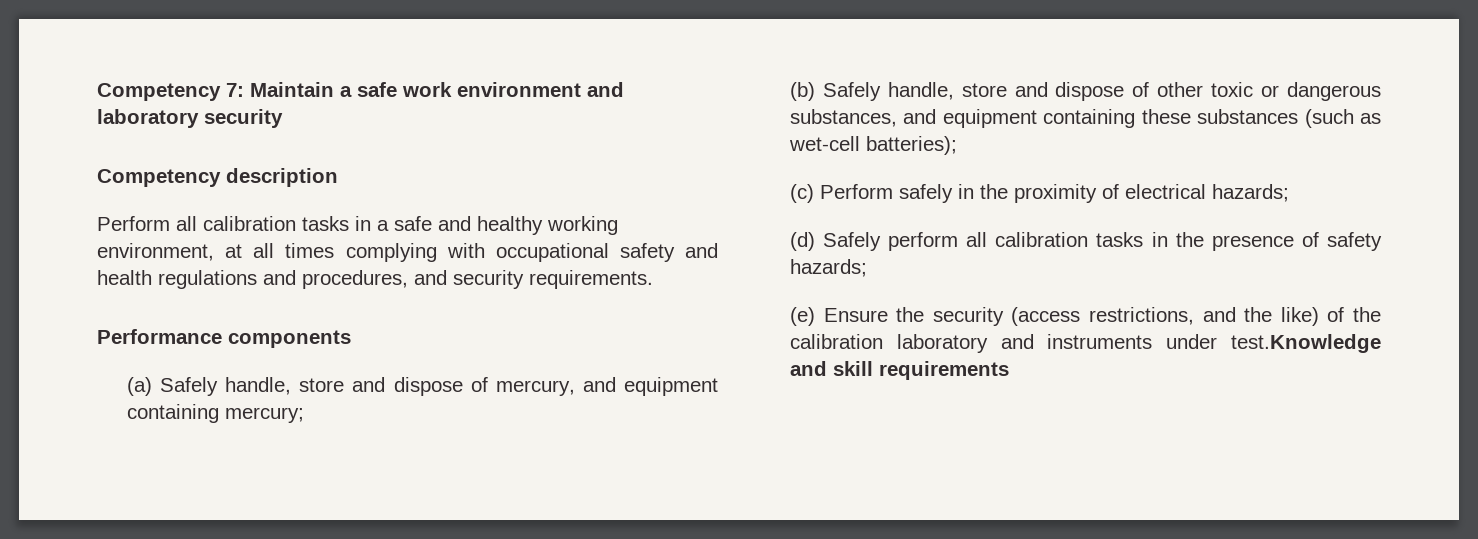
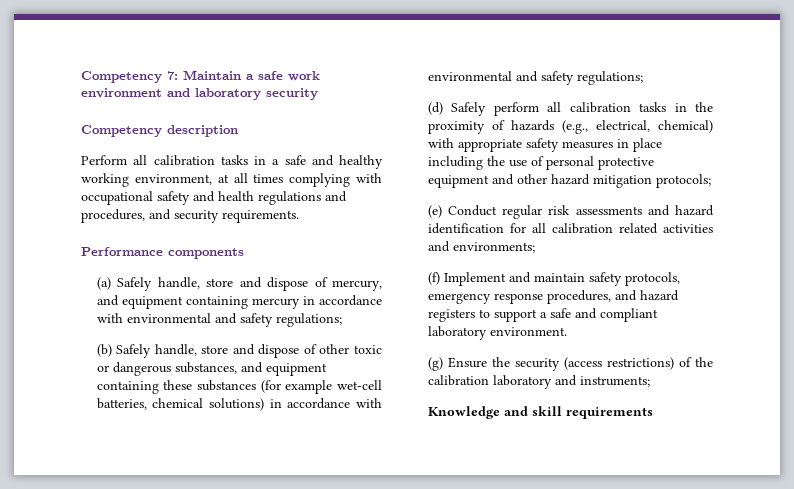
[224,407,304,423] mercury; -> [251,295,382,309] [96,313,342,327] mercury in accordance with environmental and safety regulations;
[1304,109,1381,128] [788,136,957,155] [789,184,1289,203] (such as wet-cell batteries); // (c) Perform safely in the proximity of electrical hazards; -> [260,380,382,394] [96,398,382,411] [427,71,643,85] (for example wet-cell batteries, chemical solutions) in accordance with environmental and safety regulations;
[1211,232,1382,251] [789,259,867,277] [789,307,1319,326] presence of safety hazards; // (e) Ensure the security (access restrictions, and the like) -> [427,120,713,134] [427,138,662,152] [427,156,654,170] [427,174,711,188] [427,205,714,219] [427,223,713,234] [427,241,535,253] [427,272,680,286] [427,290,679,304] [427,308,658,322] [427,326,567,340] [427,357,674,371] proximity of hazards (e.g., electrical, chemical) with appropriate safety measures in place including the use of personal protective equipment and other hazard mitigation protocols; // (e) Conduct regular risk assessments and hazard identification for all calibration related activities and environments; // (f) Implement and maintain safety protocols, emergency response procedures, and hazard registers to support a safe and compliant laboratory environment. // (g) Ensure the security (access restrictions)
[1047,334,1381,353] instruments under test.Knowledge -> [579,376,650,387] [427,406,500,419] instruments; // Knowledge

